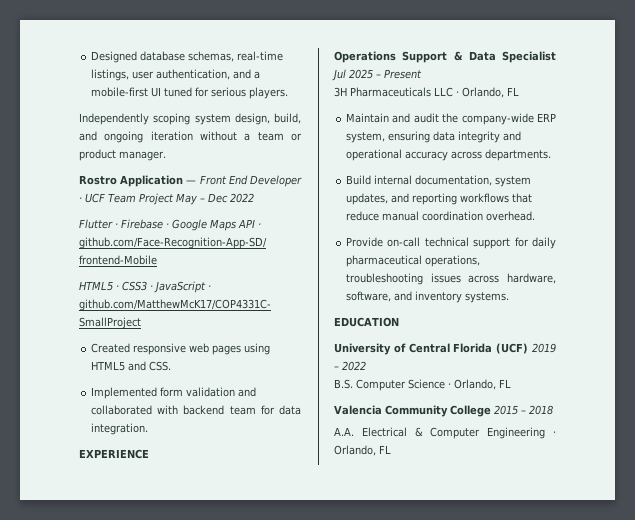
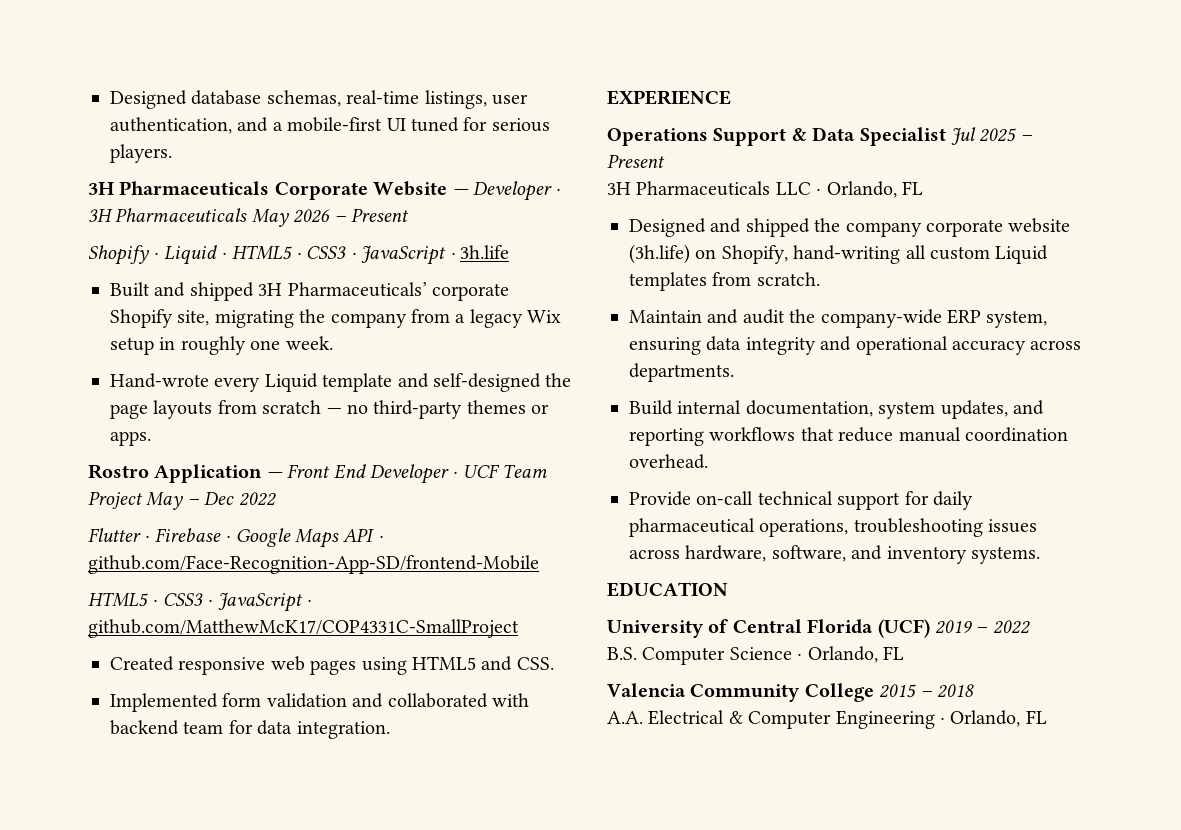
[79,113,301,125] [79,131,302,143] [79,149,166,161] Independently scoping system design, build, and ongoing iteration without a team or product manager. -> [88,181,561,201] [88,208,409,227] [88,245,509,265] [110,282,509,301] [110,309,562,328] [110,336,333,355] [110,373,572,392] [110,400,550,419] [110,431,151,446] 3H Pharmaceuticals Corporate Website — Developer · 3H Pharmaceuticals May 2026 – Present // Shopify · Liquid · HTML5 · CSS3 · JavaScript · 3h.life // Built and shipped 3H Pharmaceuticals’ corporate Shopify site, migrating the company from a legacy Wix setup in roughly one week. // Hand-wrote every Liquid template and self-designed the page layouts from scratch — no third-party themes or apps.
(519, 91) none -> [629,218,1071,237] [629,244,1049,264] [629,272,820,291] // Designed and shipped the company corporate website (3h.life) on Shopify, hand-writing all custom Liquid templates from scratch.

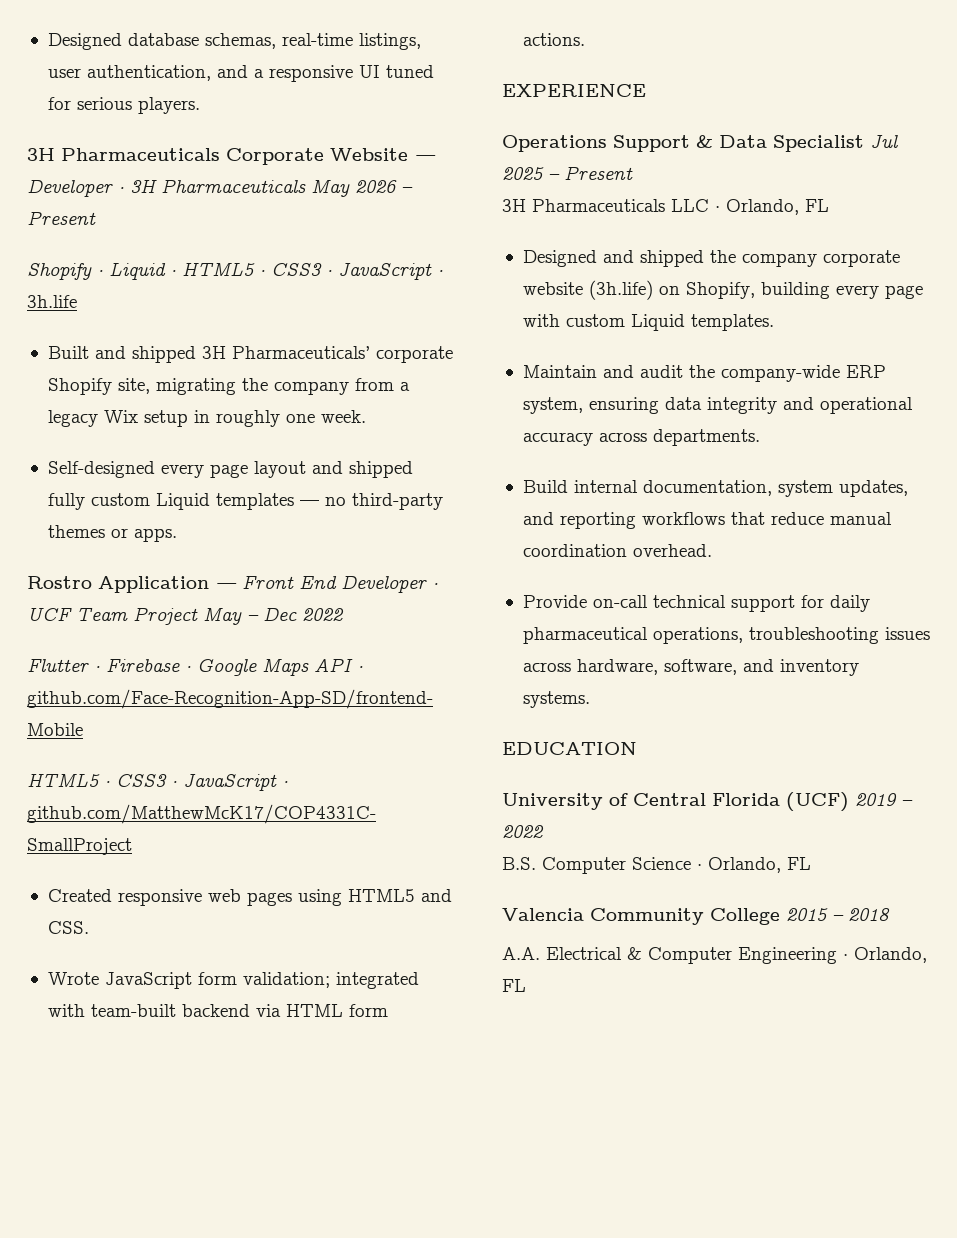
[287,117,383,132] mobile-first -> [268,65,353,82] responsive
[110,373,572,392] [110,400,322,419] Hand-wrote every Liquid template and self-designed the page layouts from scratch -> [47,461,413,478] [47,493,294,510] Self-designed every page layout and shipped fully custom Liquid templates
[110,693,529,712] [110,720,390,739] Implemented form validation and collaborated with backend team for data integration. -> [47,972,419,989] [47,1004,388,1017] [522,33,585,46] Wrote JavaScript form validation; integrated with team-built backend via HTML form actions.
[793,245,1049,264] [629,272,820,291] hand-writing all custom Liquid templates from scratch. -> [760,282,923,299] [522,314,774,331] building every page with custom Liquid templates.

